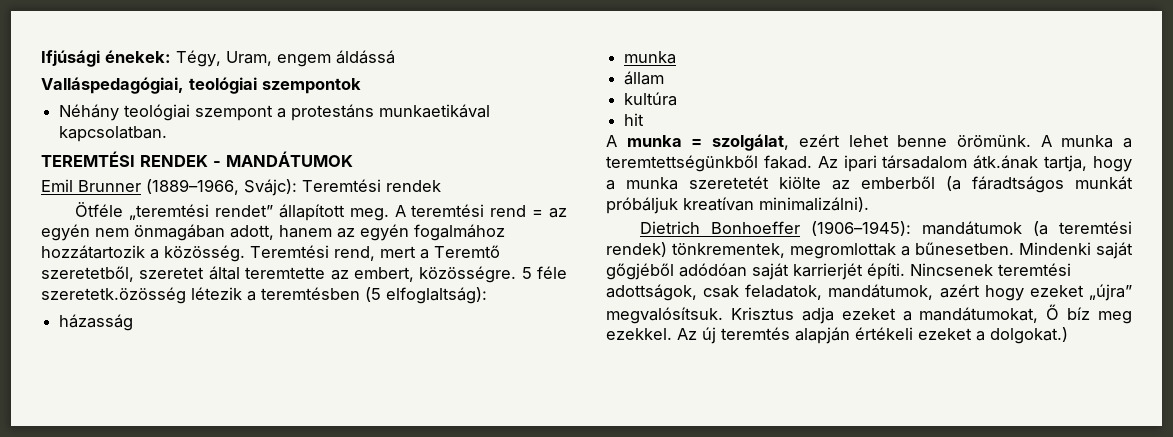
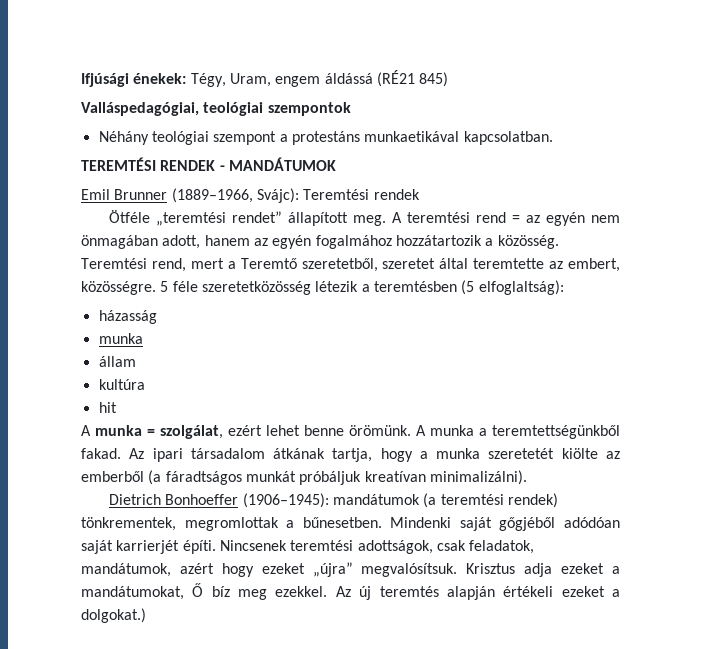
(395, 57) none -> [376,70,449,87] (RÉ21 845)
[41,287,186,304] szeretetk.özösség -> [201,281,311,295] szeretetközösség
[973,155,1039,169] átk.ának -> [273,448,326,459] átkának

